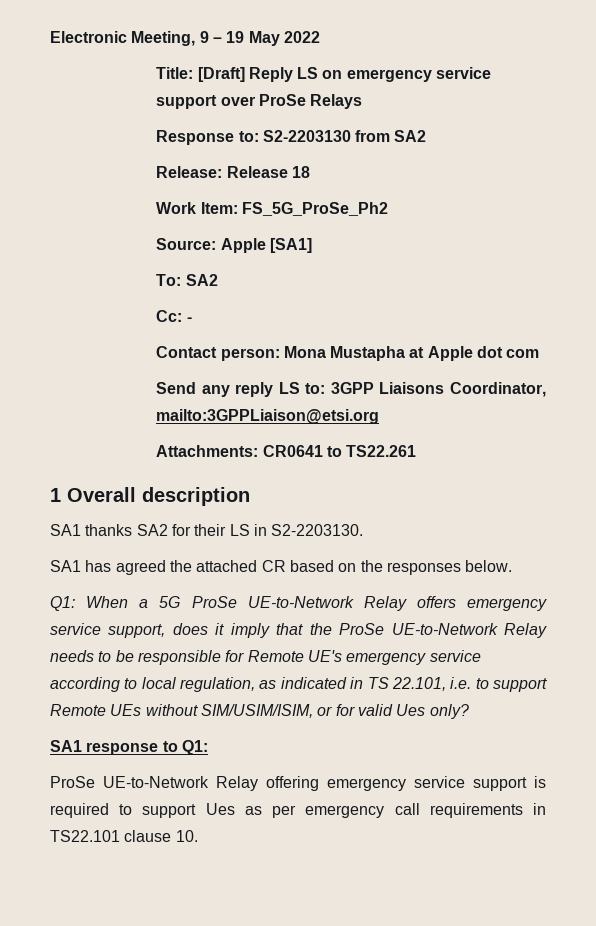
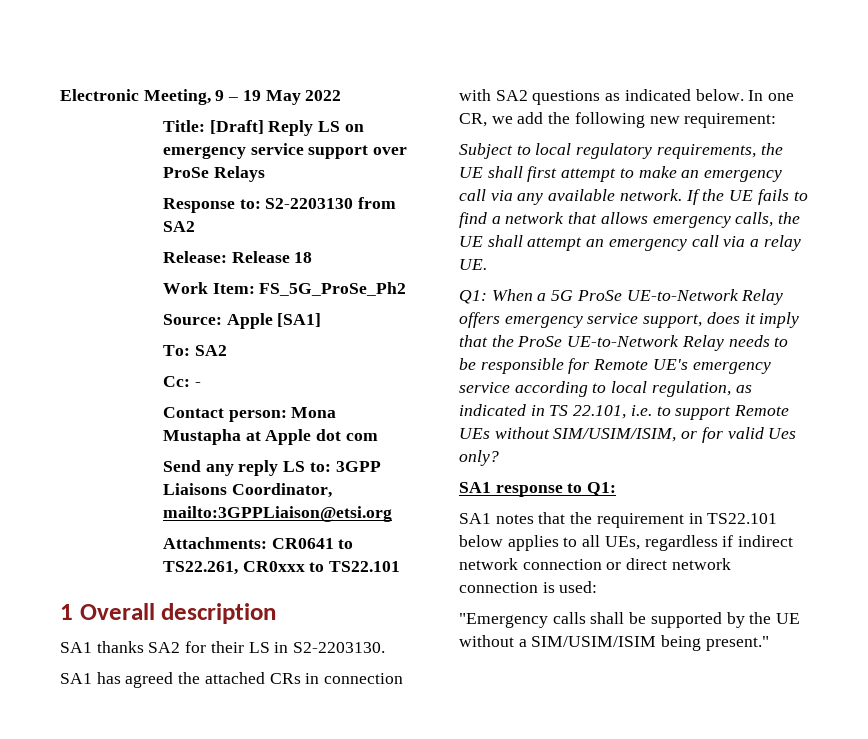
[346,445,417,457] TS22.261 -> [162,561,401,575] TS22.261, CR0xxx to TS22.101
[261,560,513,575] CR based on the responses below. -> [269,673,404,684] [459,89,795,105] [459,112,777,128] [459,143,783,159] [459,166,783,182] [459,189,808,205] [459,212,801,228] [459,235,801,251] [459,259,487,270] CRs in connection with SA2 questions as indicated below. In one CR, we add the following new requirement: // Subject to local regulatory requirements, the UE shall first attempt to make an emergency call via any available network. If the UE fails to find a network that allows emergency calls, the UE shall attempt an emergency call via a relay UE.
[50,776,546,791] [50,803,546,818] [50,830,198,842] ProSe UE-to-Network Relay offering emergency service support is required to support Ues as per emergency call requirements in TS22.101 clause 10. -> [459,512,778,528] [459,535,794,551] [459,558,731,570] [459,581,598,593] [459,612,801,628] [459,635,769,651] SA1 notes that the requirement in TS22.101 below applies to all UEs, regardless if indirect network connection or direct network connection is used: // "Emergency calls shall be supported by the UE without a SIM/USIM/ISIM being present."

